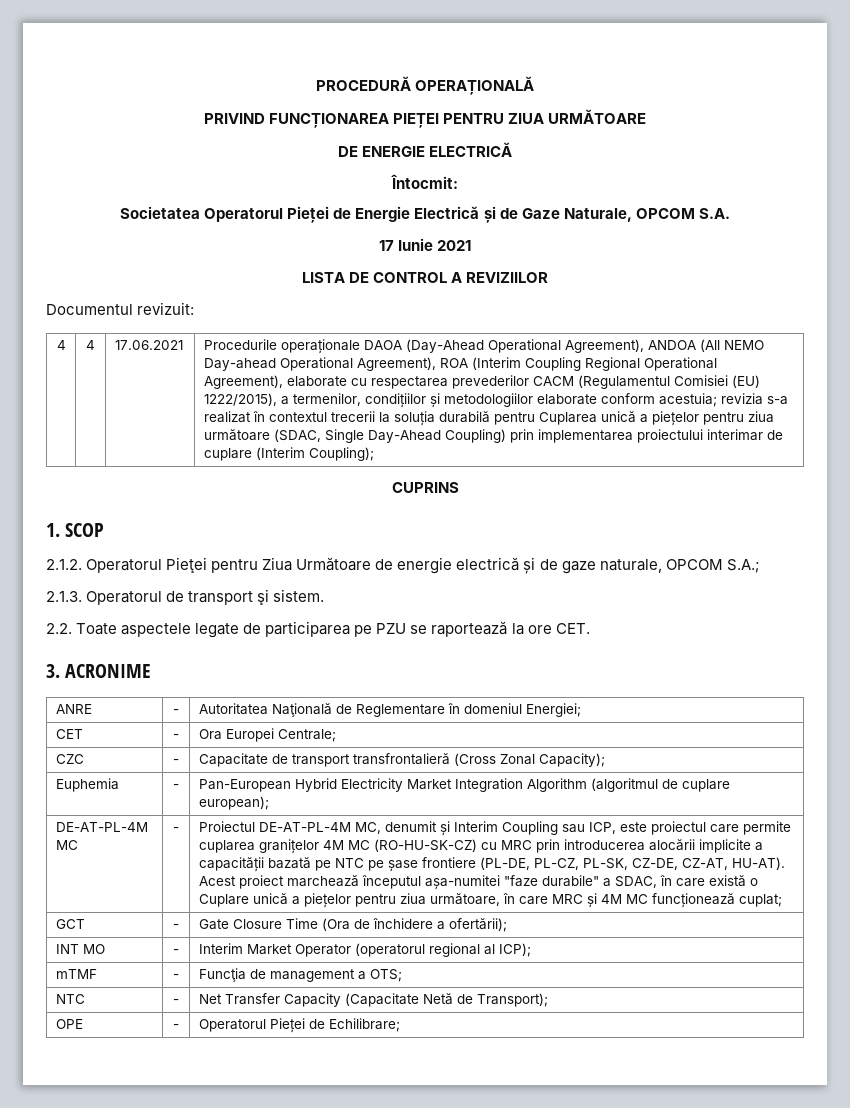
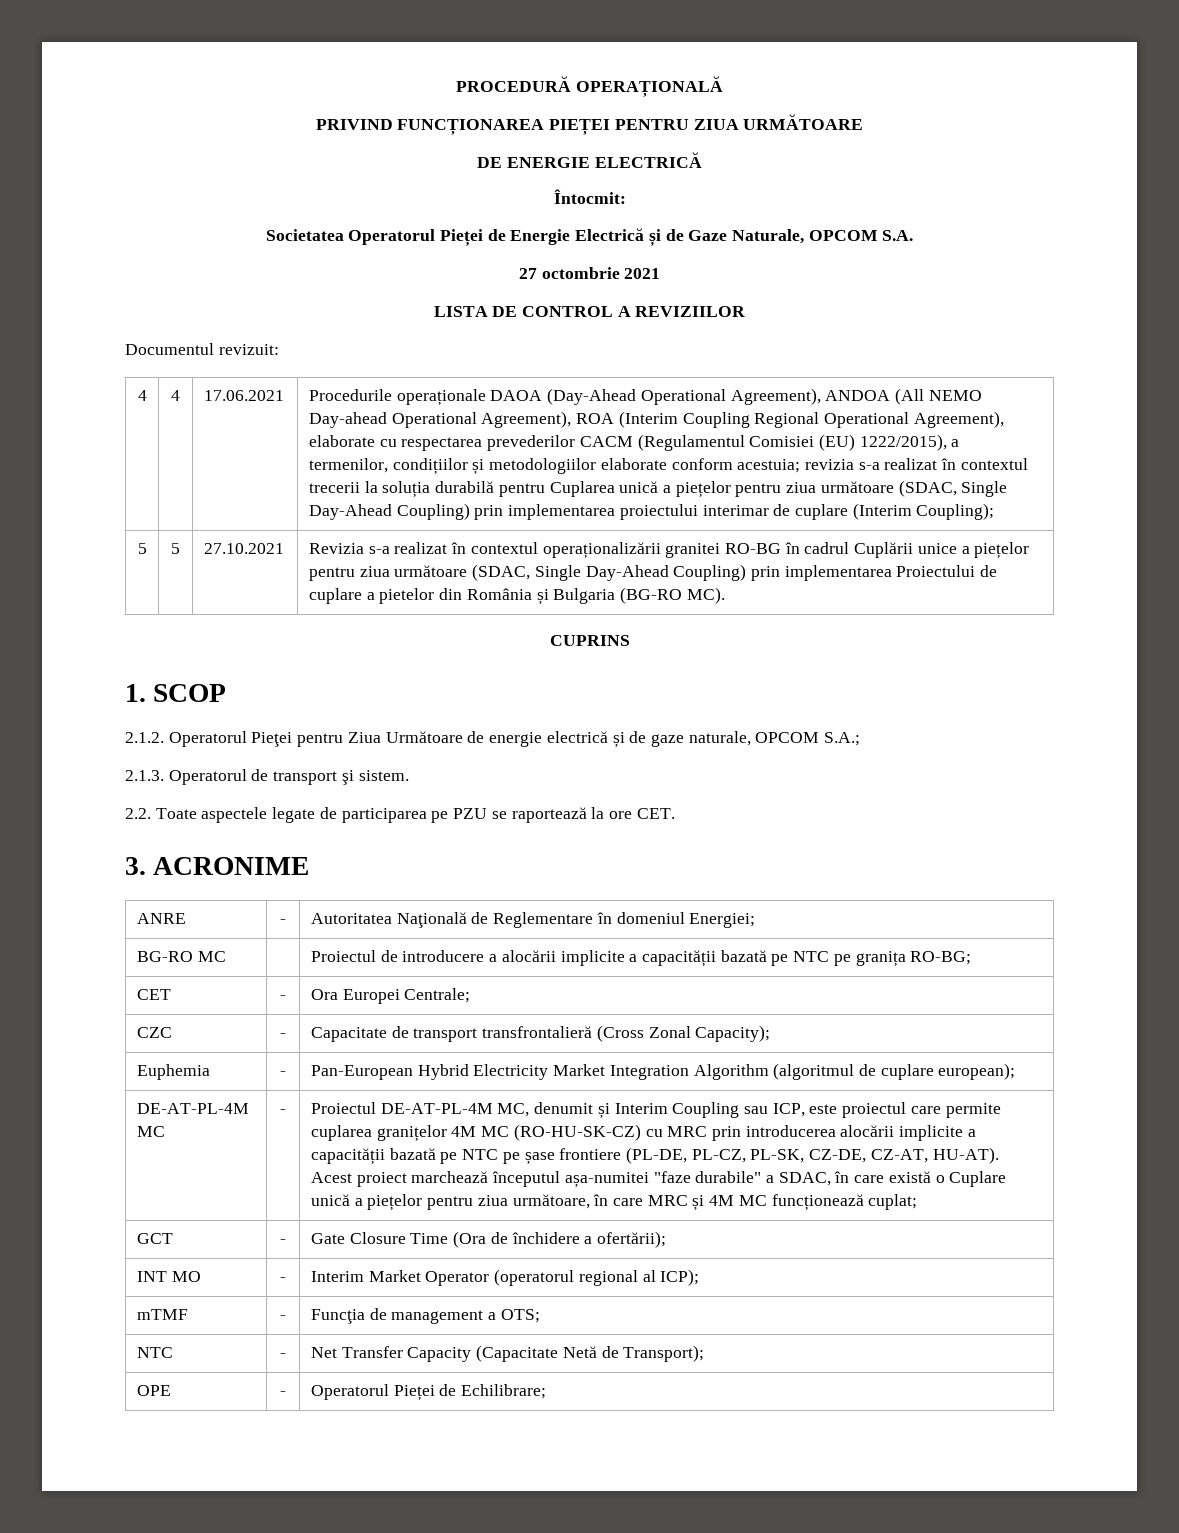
[378,238,433,251] 17 Iunie -> [518,267,620,279] 27 octombrie
(374, 454) none -> [137,543,147,554] [171,543,180,554] [203,543,284,554] [308,542,1030,559] [308,564,998,581] [308,587,725,605] // 5 | 5 | 27.10.2021 | Revizia s-a realizat în contextul operaționalizării granitei RO-BG în cadrul Cuplării unice a piețelor pentru ziua următoare (SDAC, Single Day-Ahead Coupling) prin implementarea Proiectului de cuplare a pietelor din România și Bulgaria (BG-RO MC).
(581, 710) none -> [136,951,226,962] [310,950,972,967] // BG-RO MC | | Proiectul de introducere a alocării implicite a capacității bazată pe NTC pe granița RO-BG;

